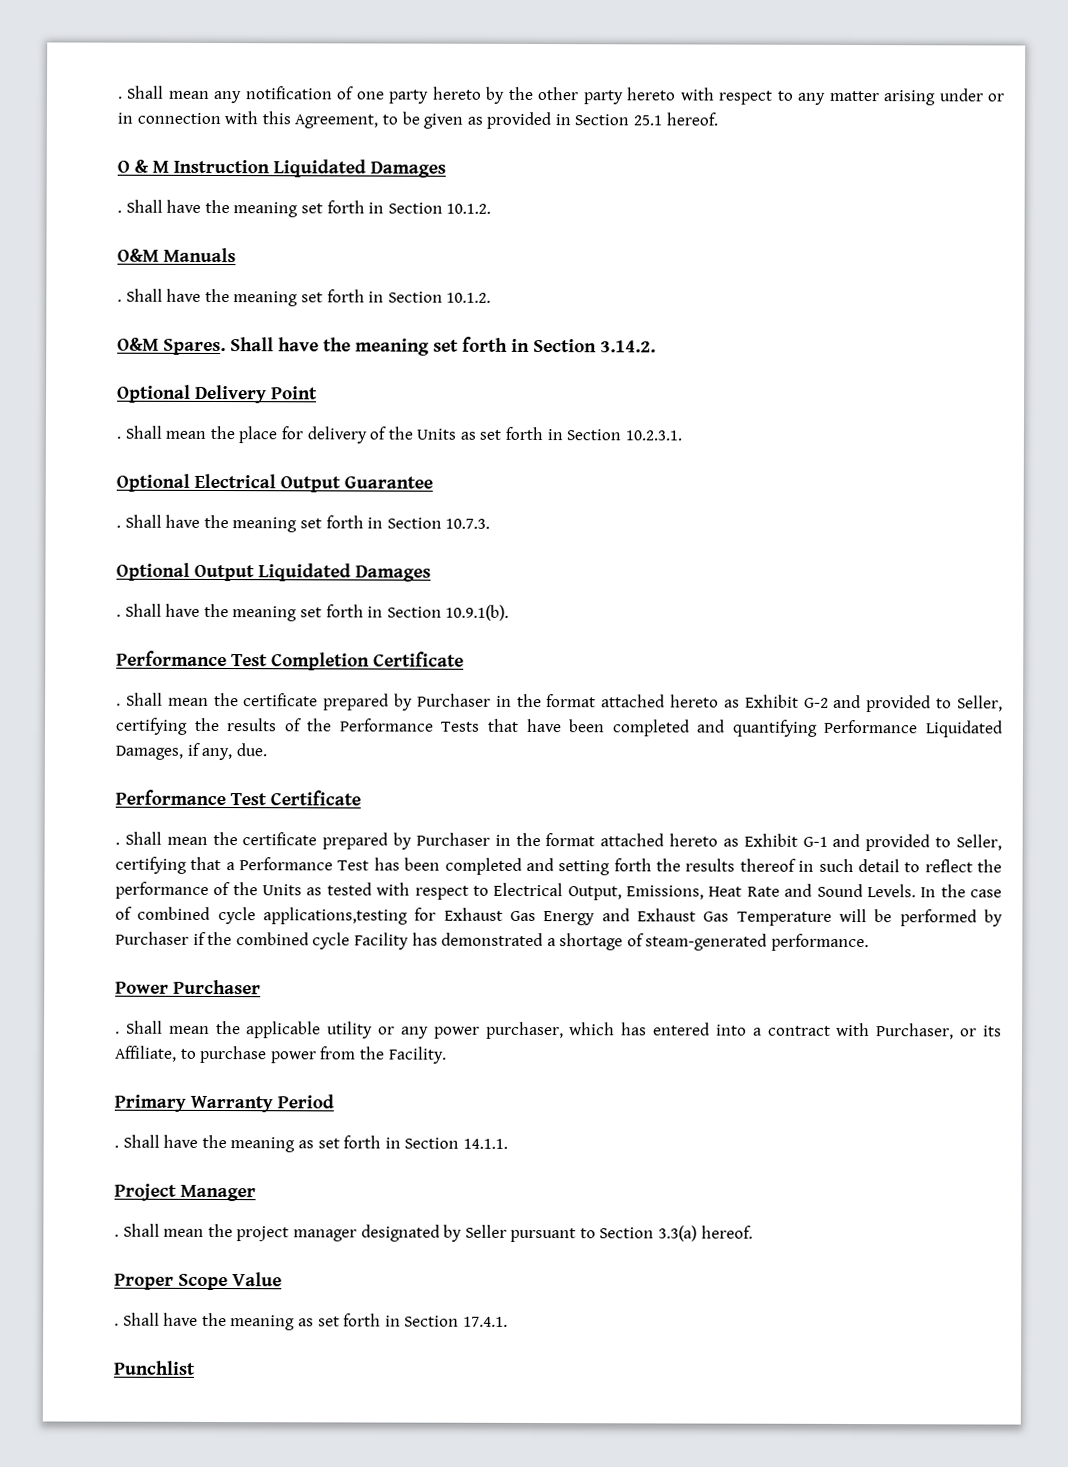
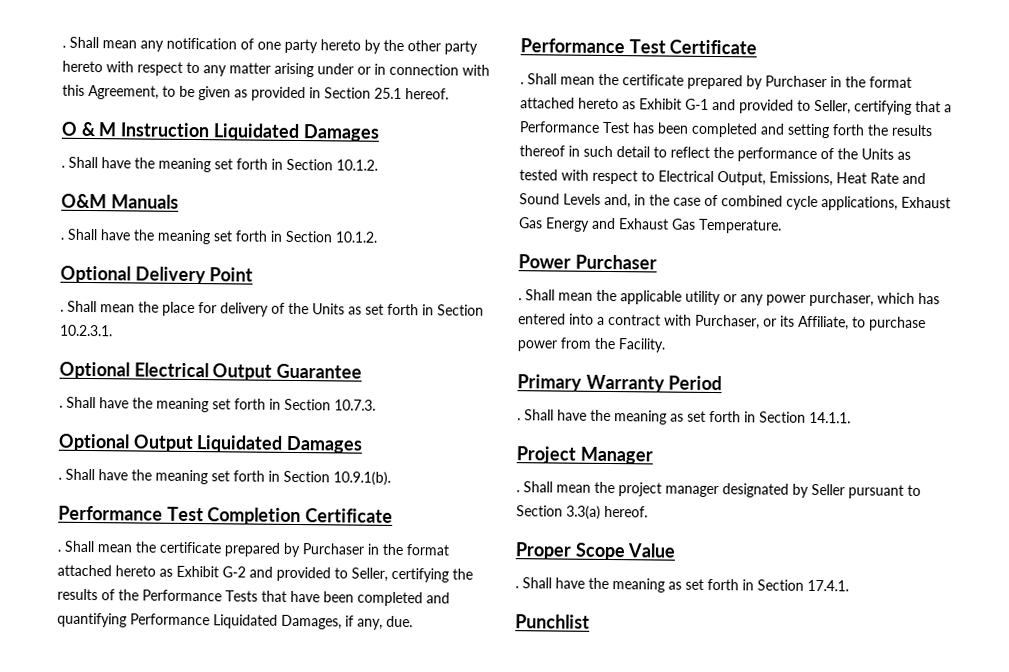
[117,336,656,356] // O&M Spares. Shall have the meaning set forth in Section 3.14.2. -> (377, 237) none
[866,884,937,898] Levels. In -> [563,193,646,209] Levels and, in
[263,907,437,925] applications,testing for -> [821,196,898,211] applications,
[736,908,1004,927] [115,931,870,952] Temperature will be performed by Purchaser if the combined cycle Facility has demonstrated a shortage of steam-generated performance. -> [698,218,782,234] Temperature.

